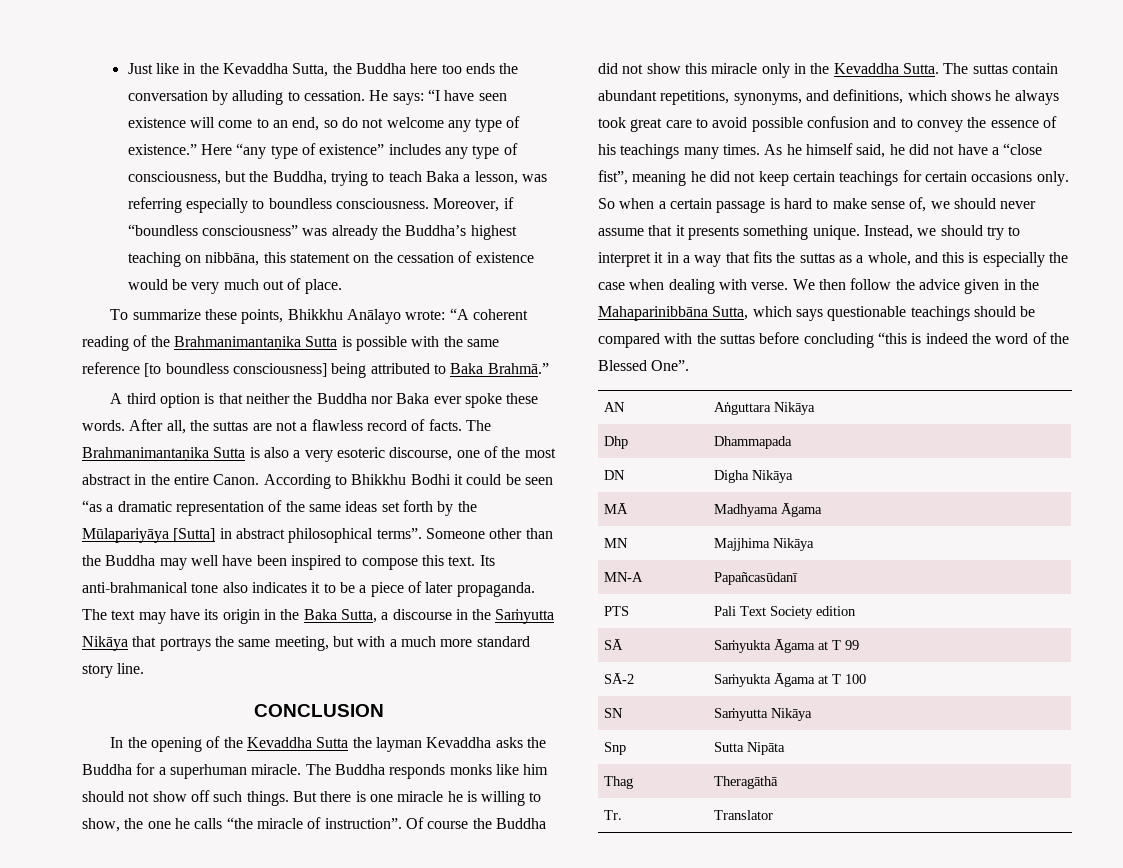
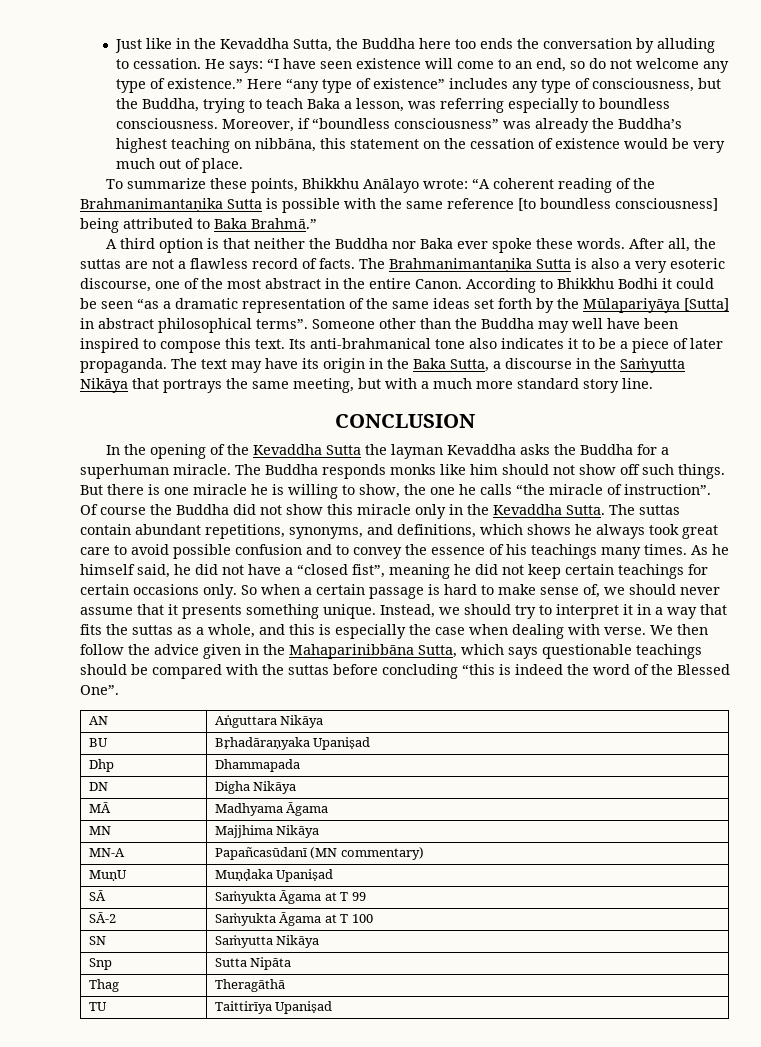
[1003,143,1043,155] “close -> [297,564,348,575] “closed
(816, 408) none -> [88,738,108,747] [214,737,371,750] // BU | Bṛhadāraṇyaka Upaniṣad
[604,606,630,616] [714,606,857,619] // PTS | Pali Text Society edition -> [310,847,424,860] [88,870,127,881] [214,869,334,882] (MN commentary) // MuṇU | Muṇḍaka Upaniṣad
[604,810,623,820] [714,810,774,820] Tr. | Translator -> [88,1002,107,1011] [214,1001,333,1014] TU | Taittirīya Upaniṣad

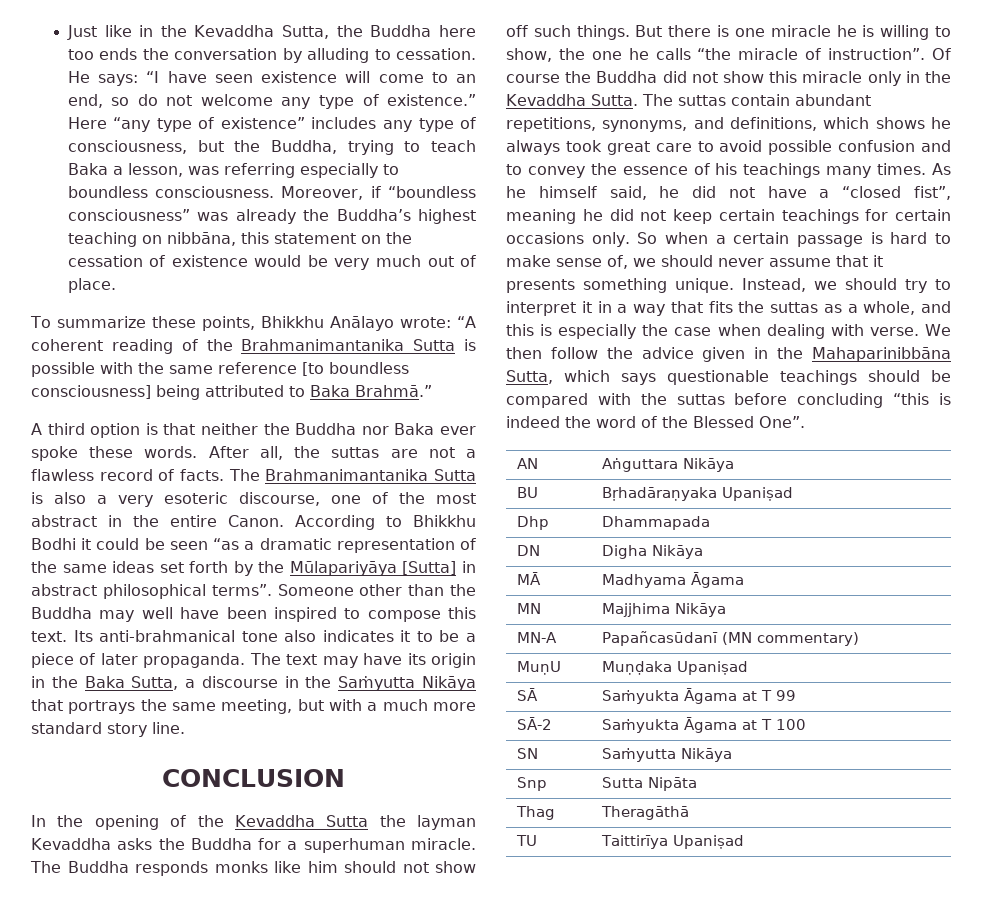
[80,198,223,212] Brahmanimantaṇika -> [241,339,405,351] Brahmanimantanika
[389,258,532,272] Brahmanimantaṇika -> [265,469,429,481] Brahmanimantanika

